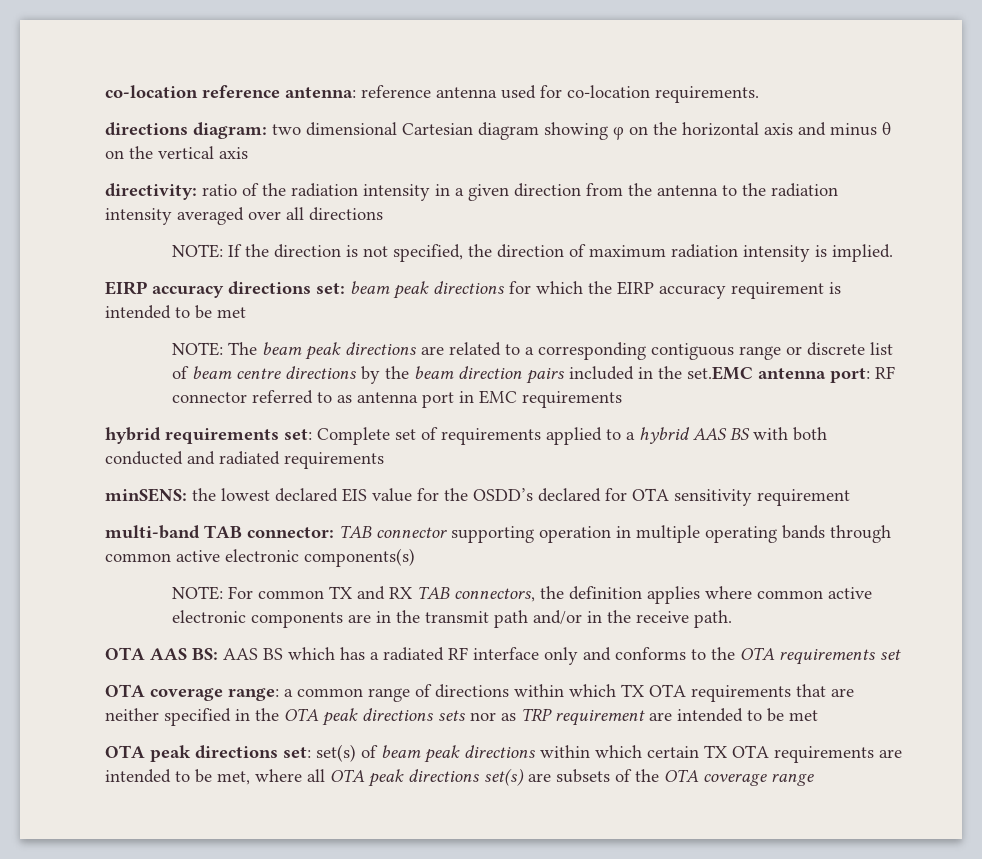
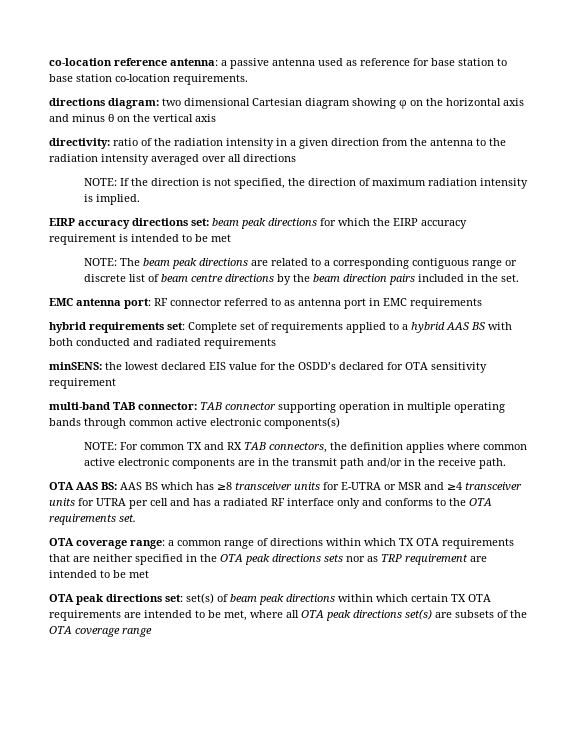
[361,85,562,99] reference antenna used for -> [221,58,507,69] [49,74,112,82] a passive antenna used as reference for base station to base station
[687,366,754,380] set.EMC -> [501,274,520,282] [49,298,73,306] set. // EMC
(365, 653) none -> [217,482,522,491] [49,498,211,509] ≥8 transceiver units for E-UTRA or MSR and ≥4 transceiver units for UTRA per cell and has
[880,649,901,660] set -> [119,514,136,522] set.

